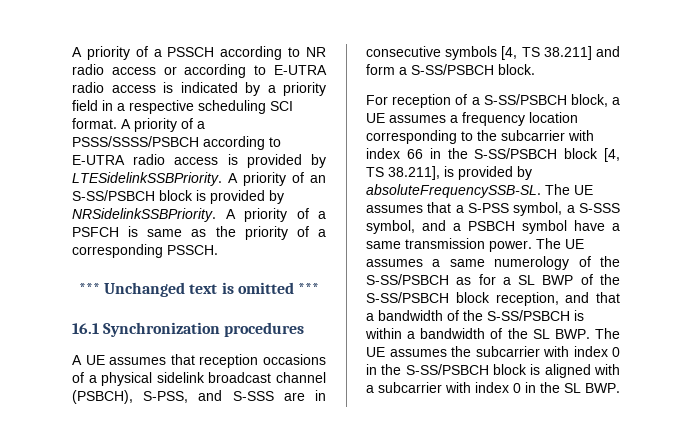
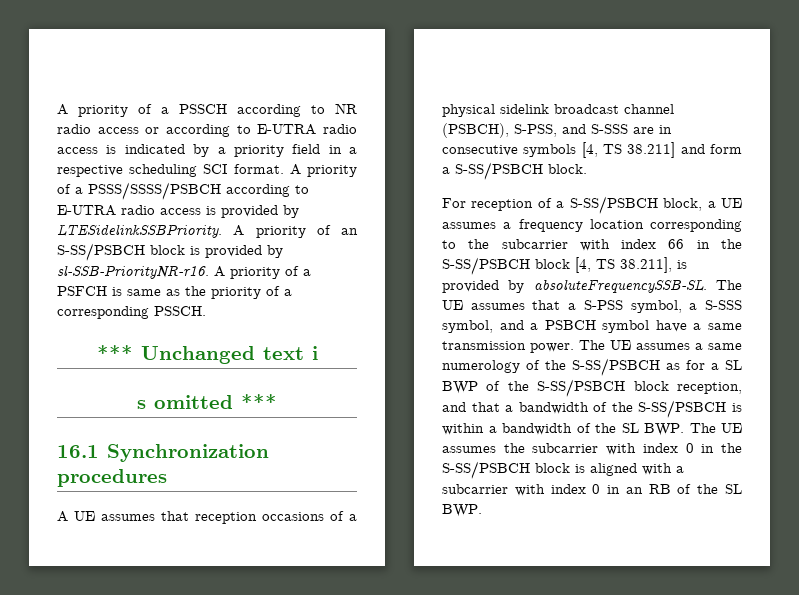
[72,208,216,222] NRSidelinkSSBPriority. -> [57,265,209,279] sl-SSB-PriorityNR-r16.
[221,282,234,294] is -> [311,346,318,360] [137,400,146,409] i // s
(536, 387) none -> [625,484,692,494] an RB of

